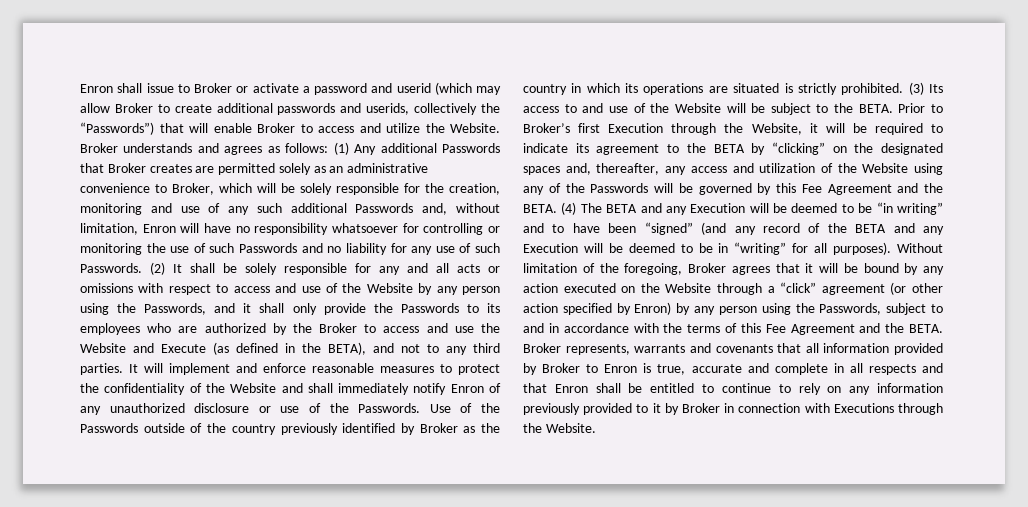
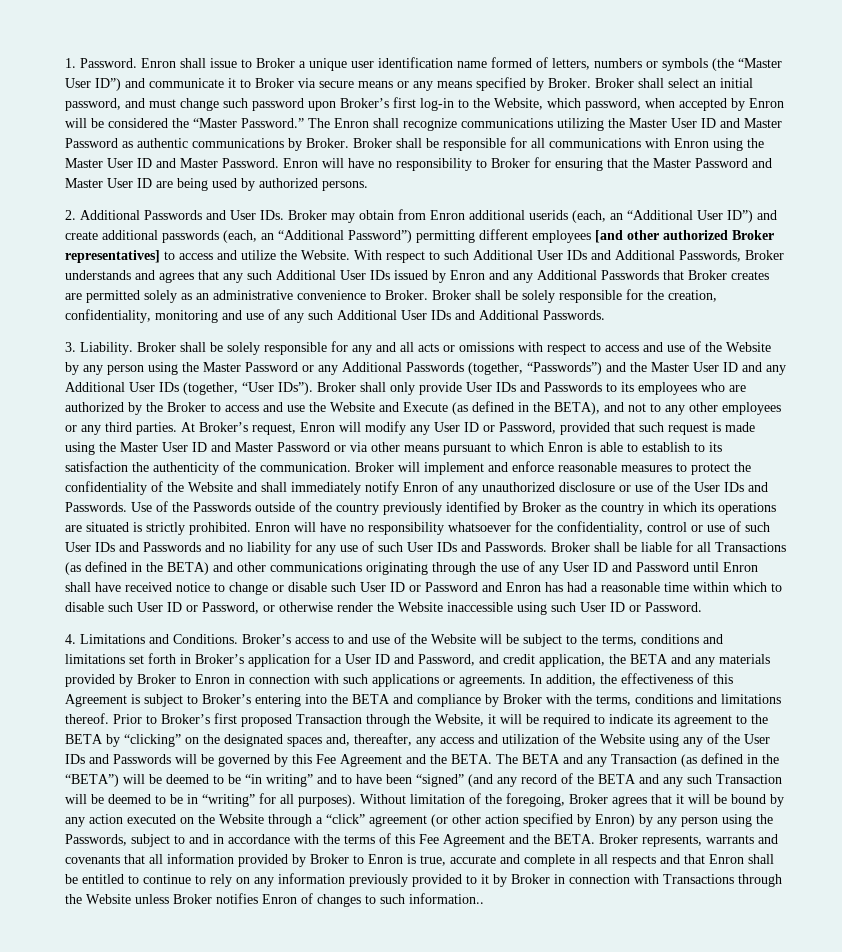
(80, 88) none -> [65,58,137,68] 1. Password.
[236,82,501,95] [80,103,501,115] [80,122,295,135] or activate a password and userid (which may allow Broker to create additional passwords and userids, collectively the “Passwords”) that will enable Broker -> [299,57,782,71] [65,77,753,91] [65,97,784,111] [65,118,782,131] [65,137,764,151] [65,157,772,171] [65,178,368,191] [65,209,777,223] [65,229,774,243] [65,250,160,263] a unique user identification name formed of letters, numbers or symbols (the “Master User ID”) and communicate it to Broker via secure means or any means specified by Broker. Broker shall select an initial password, and must change such password upon Broker’s first log-in to the Website, which password, when accepted by Enron will be considered the “Master Password.” The Enron shall recognize communications utilizing the Master User ID and Master Password as authentic communications by Broker. Broker shall be responsible for all communications with Enron using the Master User ID and Master Password. Enron will have no responsibility to Broker for ensuring that the Master Password and Master User ID are being used by authorized persons. // 2. Additional Passwords and User IDs. Broker may obtain from Enron additional userids (each, an “Additional User ID”) and create additional passwords (each, an “Additional Password”) permitting different employees [and other authorized Broker representatives]
[80,142,437,155] Broker understands and agrees as follows: (1) Any additional -> [354,250,784,263] [65,270,597,283] With respect to such Additional User IDs and Additional Passwords, Broker understands and agrees that any such Additional User IDs issued by Enron and any Additional
[172,183,276,195] Broker, which will -> [385,290,501,300] Broker. Broker shall
(500, 189) none -> [65,309,151,323] confidentiality,
[290,203,500,215] [80,223,501,235] [80,243,501,255] [80,262,182,275] additional Passwords and, without limitation, Enron will have no responsibility whatsoever for controlling or monitoring the use of such Passwords and no liability for any use of such Passwords. (2) It -> [337,310,605,320] [65,342,176,355] Additional User IDs and Additional Passwords. // 3. Liability. Broker
[144,303,393,315] Passwords, and it shall only provide the -> [203,362,786,375] [65,382,540,395] Master Password or any Additional Passwords (together, “Passwords”) and the Master User ID and any Additional User IDs (together, “User IDs”). Broker shall only provide User IDs and
[473,343,500,353] [80,363,138,375] third parties. It -> [689,402,781,415] [65,421,755,435] [65,442,722,455] [65,461,394,475] other employees or any third parties. At Broker’s request, Enron will modify any User ID or Password, provided that such request is made using the Master User ID and Master Password or via other means pursuant to which Enron is able to establish to its satisfaction the authenticity of the communication. Broker
(349, 408) none -> [694,482,768,492] User IDs and
[908,82,943,95] (3) Its -> [255,521,770,535] [65,541,786,555] [65,561,758,575] [65,582,782,595] [65,602,702,615] [65,634,291,644] Enron will have no responsibility whatsoever for the confidentiality, control or use of such User IDs and Passwords and no liability for any use of such User IDs and Passwords. Broker shall be liable for all Transactions (as defined in the BETA) and other communications originating through the use of any User ID and Password until Enron shall have received notice to change or disable such User ID or Password and Enron has had a reasonable time within which to disable such User ID or Password, or otherwise render the Website inaccessible using such User ID or Password. // 4. Limitations and Conditions. Broker’s
[858,104,893,113] BETA. -> [602,634,723,646] [65,653,770,667] [65,673,733,687] [65,694,781,707] [65,713,109,724] terms, conditions and limitations set forth in Broker’s application for a User ID and Password, and credit application, the BETA and any materials provided by Broker to Enron in connection with such applications or agreements. In addition, the effectiveness of this Agreement is subject to Broker’s entering into the BETA and compliance by Broker with the terms, conditions and limitations thereof.
[608,123,664,133] Execution -> [241,714,362,727] proposed Transaction
(585, 188) none -> [744,734,770,744] [65,754,109,764] User IDs and
[561,202,577,215] (4) -> (492, 759) none
[690,203,746,213] Execution -> [611,753,779,767] [65,774,119,787] Transaction (as defined in the “BETA”)
[523,243,578,253] Execution -> [687,774,782,784] such Transaction
[833,403,943,415] [523,423,596,433] Executions through the Website. -> [663,874,782,887] [65,893,484,907] Transactions through the Website unless Broker notifies Enron of changes to such information..

